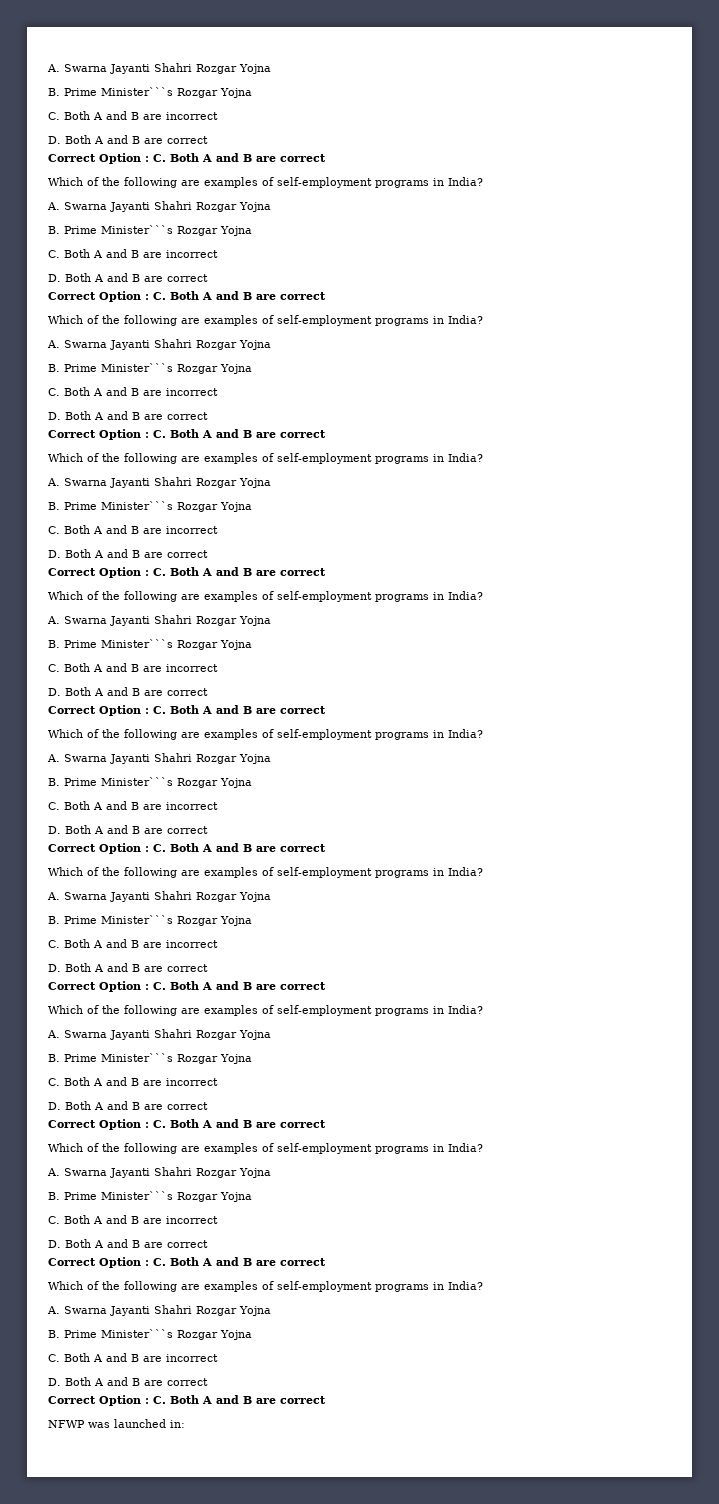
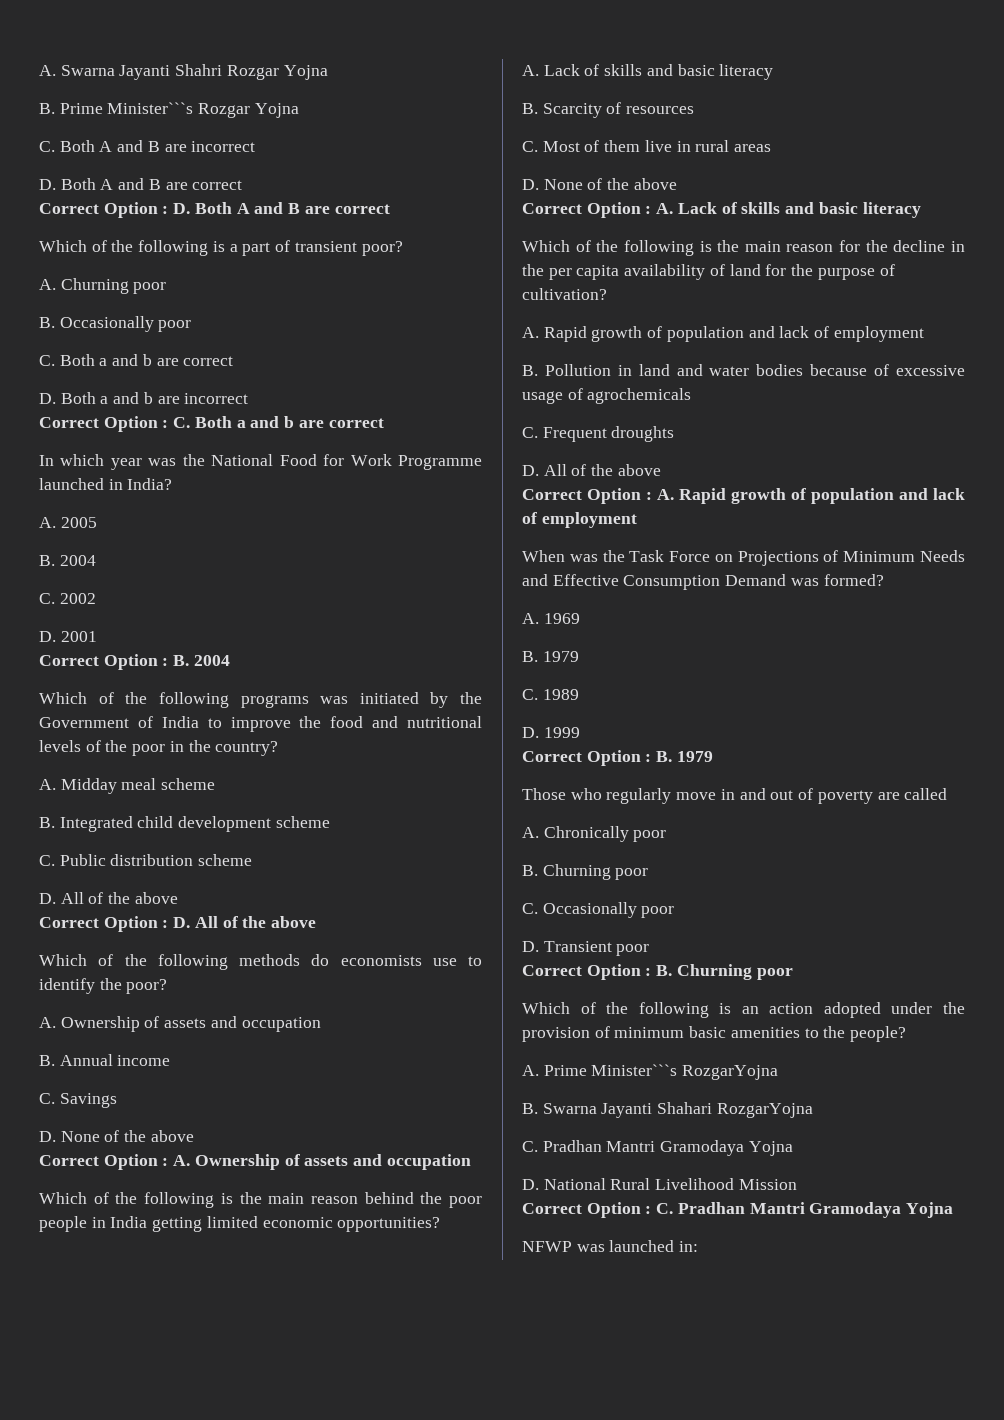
[153,154,166,162] C. -> [173,203,191,214] D.
[181,177,483,188] [47,201,271,212] [48,225,252,236] [48,249,218,258] [48,273,208,282] [48,291,326,302] [48,315,483,326] [47,339,271,350] [48,363,252,374] [48,387,218,396] [48,411,208,420] [48,429,326,440] [48,453,483,464] [47,477,271,488] [48,501,252,512] [48,525,218,534] [48,549,208,558] [48,567,326,578] [48,591,483,602] [47,615,271,626] [48,639,252,650] [48,663,218,672] [48,687,208,696] [48,705,326,716] [48,729,483,740] [47,753,271,764] [48,777,252,788] [48,801,218,810] [48,825,208,834] [48,843,326,854] [48,867,483,878] [47,891,271,902] [48,915,252,926] [48,939,218,948] [48,963,208,972] [48,981,326,992] [48,1005,483,1016] [47,1029,271,1040] [48,1053,252,1064] [48,1077,218,1086] [48,1101,208,1110] [48,1119,326,1130] [48,1143,483,1154] [47,1167,271,1178] [48,1191,252,1202] [48,1215,218,1224] [48,1239,208,1248] [48,1257,326,1268] [48,1281,483,1292] [47,1305,271,1316] [48,1329,252,1340] [48,1353,218,1362] [48,1377,208,1386] [48,1395,326,1406] are examples of self-employment programs in India? // A. Swarna Jayanti Shahri Rozgar Yojna // B. Prime Minister```s Rozgar Yojna // C. Both A and B are incorrect // D. Both A and B are correct // Correct Option : C. Both A and B are correct // Which of the following are examples of self-employment programs in India? // A. Swarna Jayanti Shahri Rozgar Yojna // B. Prime Minister```s Rozgar Yojna // C. Both A and B are incorrect // D. Both A and B are correct // Correct Option : C. Both A and B are correct // Which of the following are examples of self-employment programs in India? // A. Swarna Jayanti Shahri Rozgar Yojna // B. Prime Minister```s Rozgar Yojna // C. Both A and B are incorrect // D. Both A and B are correct // Correct Option : C. Both A and B are correct // Which of the following are examples of self-employment programs in India? // A. Swarna Jayanti Shahri Rozgar Yojna // B. Prime Minister```s Rozgar Yojna // C. Both A and B are incorrect // D. Both A and B are correct // Correct Option : C. Both A and B are correct // Which of the following are examples of self-employment programs in India? // A. Swarna Jayanti Shahri Rozgar Yojna // B. Prime Minister```s Rozgar Yojna // C. Both A and B are incorrect // D. Both A and B are correct // Correct Option : C. Both A and B are correct // Which of the following are examples of self-employment programs in India? // A. Swarna Jayanti Shahri Rozgar Yojna // B. Prime Minister```s Rozgar Yojna // C. Both A and B are incorrect // D. Both A and B are correct // Correct Option : C. Both A and B are correct // Which of the following are examples of self-employment programs in India? // A. Swarna Jayanti Shahri Rozgar Yojna // B. Prime Minister```s Rozgar Yojna // C. Both A and B are incorrect // D. Both A and B are correct // Correct Option : C. Both A and B are correct // Which of the following are examples of self-employment programs in India? // A. Swarna Jayanti Shahri Rozgar Yojna // B. Prime Minister```s Rozgar Yojna // C. Both A and B are incorrect // D. Both A and B are correct // Correct Option : C. Both A and B are correct // Which of the following are examples of self-employment programs in India? // A. Swarna Jayanti Shahri Rozgar Yojna // B. Prime Minister```s Rozgar Yojna // C. Both A and B are incorrect // D. Both A and B are correct // Correct Option : C. Both A and B are correct -> [212,240,403,256] [39,278,167,294] [39,316,192,332] [39,354,234,366] [39,392,249,404] [39,416,384,432] [39,454,483,470] [39,478,173,490] [39,517,97,528] [39,555,96,566] [39,593,96,604] [39,631,97,642] [39,654,230,670] [39,692,482,708] [39,716,482,732] [39,740,279,756] [39,778,216,794] [39,816,330,832] [39,854,253,866] [39,892,178,904] [39,916,317,932] [39,954,482,970] [39,978,168,994] [39,1016,321,1032] [39,1054,171,1066] [39,1093,117,1108] [39,1130,194,1142] [39,1154,471,1170] [39,1192,482,1208] [39,1216,441,1232] [522,64,774,80] [522,102,695,118] [522,140,772,152] [522,178,677,190] [522,202,921,218] [522,240,965,256] [522,264,895,280] [522,288,607,300] [522,326,924,342] [522,364,965,376] [522,388,692,404] [522,426,675,442] [522,464,661,476] [522,488,965,504] [522,512,637,528] [522,550,965,566] [522,574,884,590] [522,613,580,624] [522,651,579,662] [522,689,579,700] [522,727,580,738] [522,750,713,766] [522,788,948,804] [522,826,667,842] [522,864,649,880] [522,902,675,918] [522,941,650,956] [522,964,793,980] [522,1002,965,1018] [522,1026,907,1042] [522,1064,779,1080] [522,1102,813,1118] [522,1140,793,1156] [522,1178,797,1190] [522,1202,954,1218] is a part of transient poor? // A. Churning poor // B. Occasionally poor // C. Both a and b are correct // D. Both a and b are incorrect // Correct Option : C. Both a and b are correct // In which year was the National Food for Work Programme launched in India? // A. 2005 // B. 2004 // C. 2002 // D. 2001 // Correct Option : B. 2004 // Which of the following programs was initiated by the Government of India to improve the food and nutritional levels of the poor in the country? // A. Midday meal scheme // B. Integrated child development scheme // C. Public distribution scheme // D. All of the above // Correct Option : D. All of the above // Which of the following methods do economists use to identify the poor? // A. Ownership of assets and occupation // B. Annual income // C. Savings // D. None of the above // Correct Option : A. Ownership of assets and occupation // Which of the following is the main reason behind the poor people in India getting limited economic opportunities? // A. Lack of skills and basic literacy // B. Scarcity of resources // C. Most of them live in rural areas // D. None of the above // Correct Option : A. Lack of skills and basic literacy // Which of the following is the main reason for the decline in the per capita availability of land for the purpose of cultivation? // A. Rapid growth of population and lack of employment // B. Pollution in land and water bodies because of excessive usage of agrochemicals // C. Frequent droughts // D. All of the above // Correct Option : A. Rapid growth of population and lack of employment // When was the Task Force on Projections of Minimum Needs and Effective Consumption Demand was formed? // A. 1969 // B. 1979 // C. 1989 // D. 1999 // Correct Option : B. 1979 // Those who regularly move in and out of poverty are called // A. Chronically poor // B. Churning poor // C. Occasionally poor // D. Transient poor // Correct Option : B. Churning poor // Which of the following is an action adopted under the provision of minimum basic amenities to the people? // A. Prime Minister```s RozgarYojna // B. Swarna Jayanti Shahari RozgarYojna // C. Pradhan Mantri Gramodaya Yojna // D. National Rural Livelihood Mission // Correct Option : C. Pradhan Mantri Gramodaya Yojna

